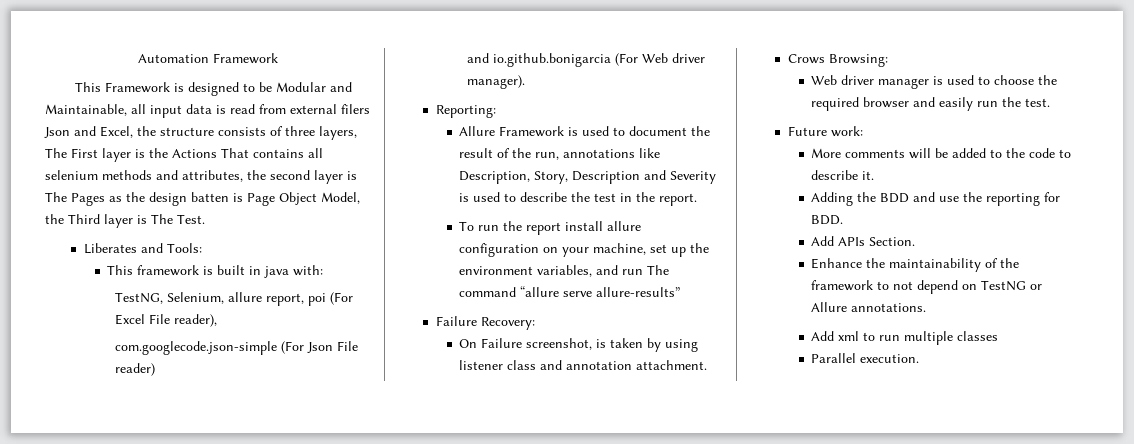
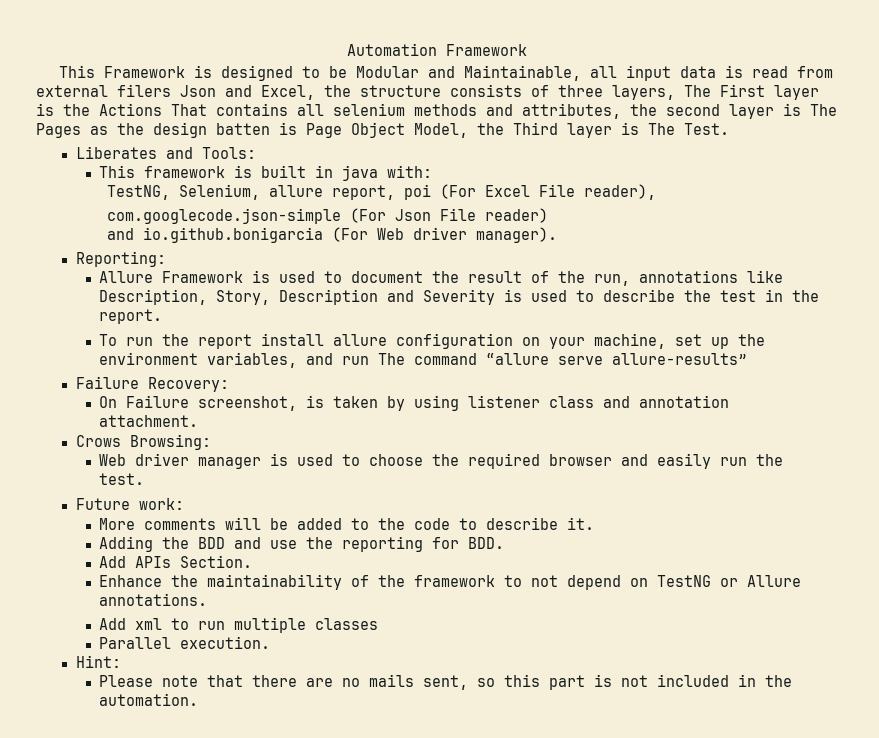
(920, 358) none -> [75,655,121,668] [99,674,793,690] [99,693,199,706] // Hint: // Please note that there are no mails sent, so this part is not included in the automation.

